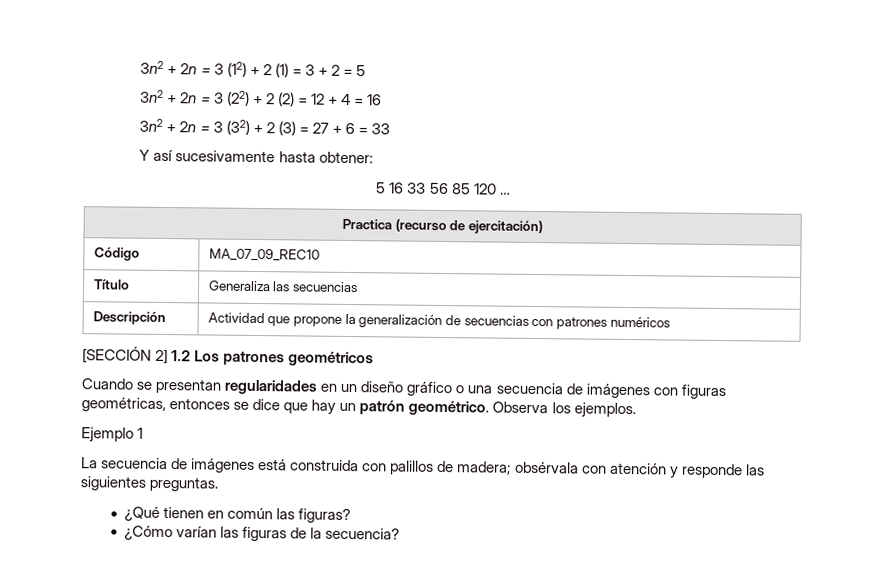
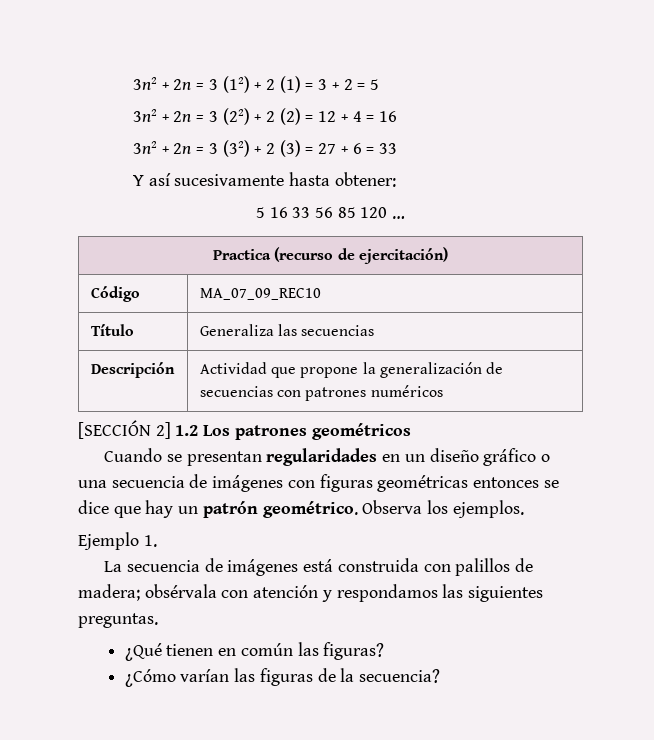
[81,397,166,413] geométricas, -> [377,475,469,492] geométricas
[137,427,144,439] 1 -> [143,535,157,547] 1.
[680,463,743,479] responde -> [336,584,438,602] respondamos

